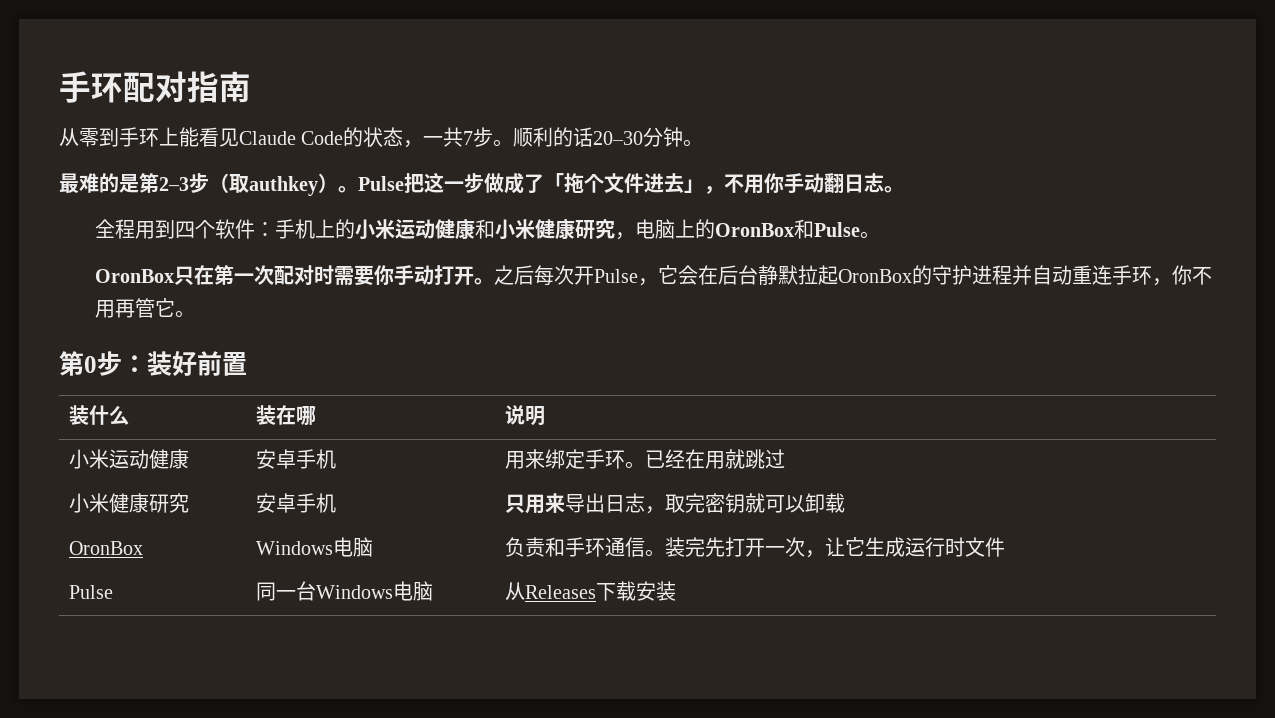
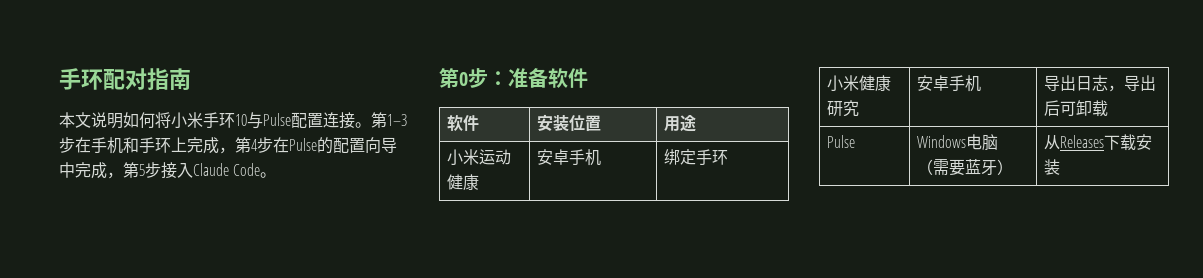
[59,127,704,148] [59,172,904,196] [94,219,880,240] [94,265,1212,286] [94,298,195,318] [59,351,247,376] [69,405,130,425] [256,405,317,426] [505,405,546,426] 从零到手环上能看见Claude Code的状态，一共7步。顺利的话20–30分钟。 // 最难的是第2–3步（取authkey）。Pulse把这一步做成了「拖个文件进去」，不用你手动翻日志。 // 全程用到四个软件：手机上的小米运动健康和小米健康研究，电脑上的OronBox和Pulse。 // OronBox只在第一次配对时需要你手动打开。之后每次开Pulse，它会在后台静默拉起OronBox的守护进程并自动重连手环，你不用再管它。 // 第0步：装好前置 // 装什么 | 装在哪 | 说明 -> [59,112,407,129] [59,137,397,154] [59,162,277,179] [439,68,588,88] [447,115,480,132] [537,114,602,132] [664,115,697,132] 本文说明如何将小米手环10与Pulse配置连接。第1–3步在手机和手环上完成，第4步在Pulse的配置向导中完成，第5步接入Claude Code。 // 第0步：准备软件 // 软件 | 安装位置 | 用途
[505,449,546,469] 用来 -> (602, 157) none
[625,449,786,469] 。已经在用就跳过 -> (729, 157) none
[505,493,566,514] 只用来 -> (982, 83) none
[665,493,806,513] 取完密钥就可以 -> [1124,75,1157,91] [1044,100,1077,116] 导出后可
[69,541,144,555] [256,537,374,557] [505,537,1006,558] [69,585,114,599] [256,581,434,601] OronBox | Windows电脑 | 负责和手环通信。装完先打开一次，让它生成运行时文件 // Pulse | 同一台Windows电脑 -> [827,135,856,148] [917,134,999,151] [917,159,1014,176] Pulse | Windows电脑（需要蓝牙）

